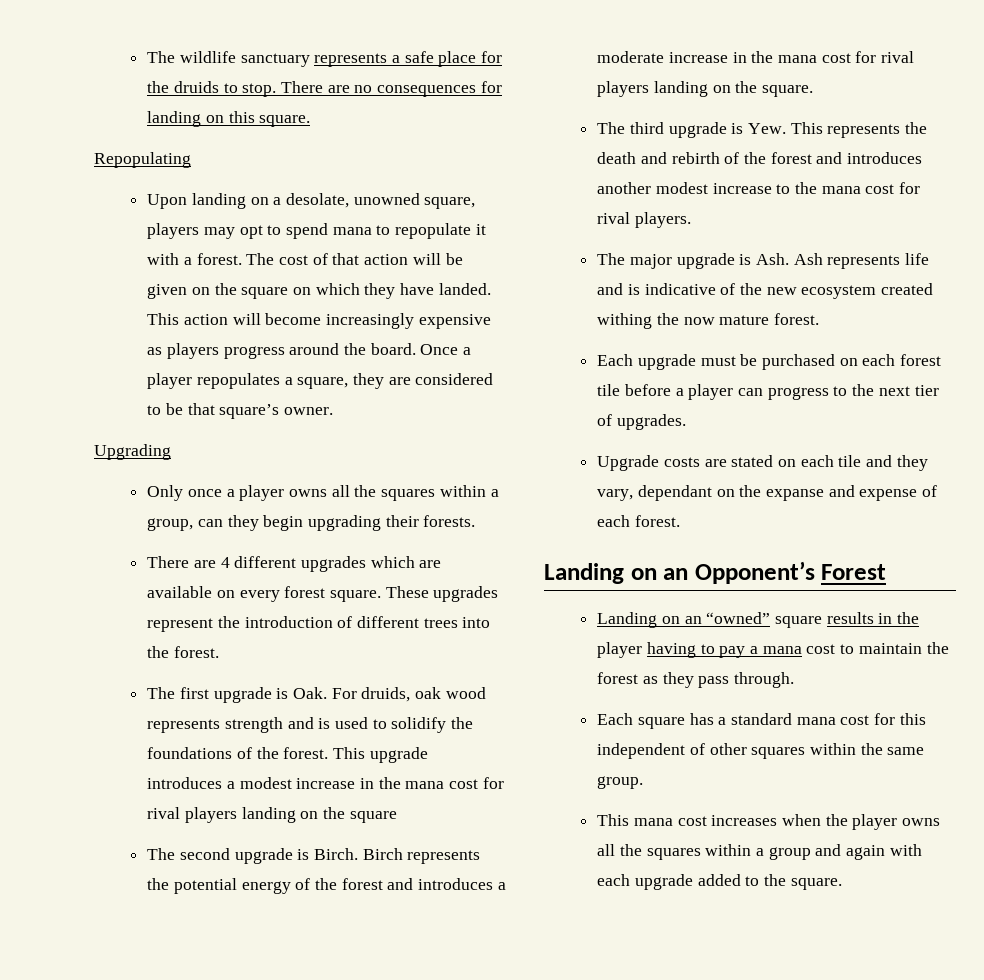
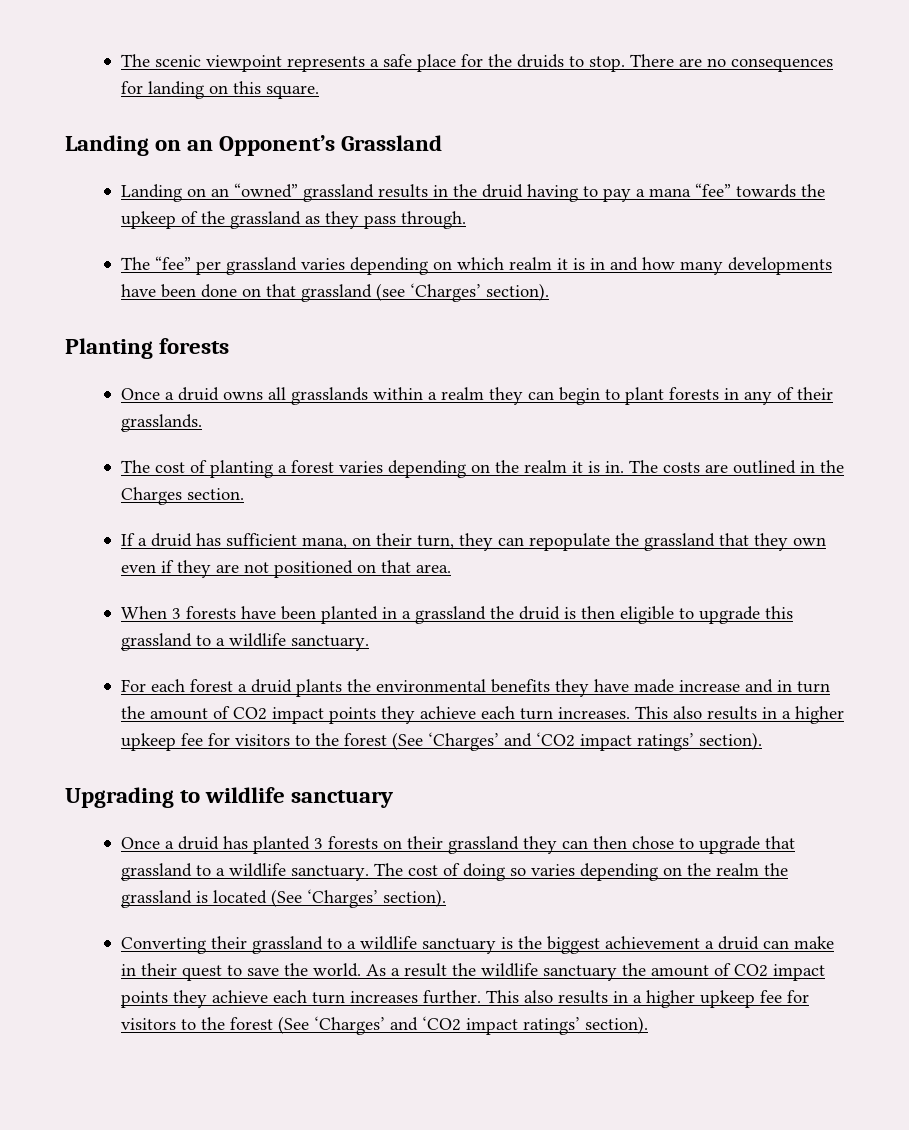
[147,51,310,67] The wildlife sanctuary -> [120,54,282,72] The scenic viewpoint
[94,152,191,168] [147,193,476,209] [147,223,486,239] [147,253,463,265] [147,283,491,299] [147,313,491,329] [147,343,472,359] [147,373,494,389] [147,403,333,419] [94,444,171,460] [147,485,499,501] [147,515,476,531] [147,556,442,572] [147,586,499,602] [147,616,491,632] [147,646,219,658] [147,687,486,703] [147,717,474,733] [147,747,428,763] [147,777,504,789] [147,807,397,823] [147,848,481,864] [147,878,506,894] [597,51,915,63] [597,81,813,97] [597,122,928,138] [597,152,923,164] [597,182,921,194] [597,212,691,228] [597,253,930,269] [597,283,934,299] [597,313,819,329] [597,354,942,370] [597,384,939,400] [597,414,686,430] [597,455,928,471] [597,485,938,501] [597,515,680,527] // Repopulating // Upon landing on a desolate, unowned square, players may opt to spend mana to repopulate it with a forest. The cost of that action will be given on the square on which they have landed. This action will become increasingly expensive as players progress around the board. Once a player repopulates a square, they are considered to be that square’s owner. // Upgrading // Only once a player owns all the squares within a group, can they begin upgrading their forests. // There are 4 different upgrades which are available on every forest square. These upgrades represent the introduction of different trees into the forest. // The first upgrade is Oak. For druids, oak wood represents strength and is used to solidify the foundations of the forest. This upgrade introduces a modest increase in the mana cost for rival players landing on the square // The second upgrade is Birch. Birch represents the potential energy of the forest and introduces a moderate increase in the mana cost for rival players landing on the square. // The third upgrade is Yew. This represents the death and rebirth of the forest and introduces another modest increase to the mana cost for rival players. // The major upgrade is Ash. Ash represents life and is indicative of the new ecosystem created withing the now mature forest. // Each upgrade must be purchased on each forest tile before a player can progress to the next tier of upgrades. // Upgrade costs are stated on each tile and they vary, dependant on the expanse and expense of each forest. -> (319, 92) none
[821,564,887,580] Forest -> [341,135,443,151] Grassland
[774,616,822,628] square -> [302,184,374,202] grassland
[597,642,643,658] player -> [481,184,523,198] druid
[806,642,949,654] [597,672,794,688] [597,713,926,729] [597,743,925,759] [597,776,644,789] [597,814,941,830] [597,844,922,860] [597,874,842,890] cost to maintain the forest as they pass through. // Each square has a standard mana cost for this independent of other squares within the same group. // This mana cost increases when the player owns all the squares within a group and again with each upgrade added to the square. -> [694,183,825,198] [120,211,466,229] [120,256,832,275] [120,283,549,302] [65,338,230,359] [120,387,833,405] [120,414,202,432] [120,460,844,478] [120,487,244,505] [120,533,826,551] [120,560,451,578] [120,606,793,624] [120,633,369,651] [120,679,830,697] [120,706,844,724] [120,732,762,751] [65,787,394,808] [120,836,795,854] [120,863,788,881] [120,889,446,908] [120,936,834,954] [120,963,825,981] [120,990,809,1008] [120,1016,648,1035] “fee” towards the upkeep of the grassland as they pass through. // The “fee” per grassland varies depending on which realm it is in and how many developments have been done on that grassland (see ‘Charges’ section). // Planting forests // Once a druid owns all grasslands within a realm they can begin to plant forests in any of their grasslands. // The cost of planting a forest varies depending on the realm it is in. The costs are outlined in the Charges section. // If a druid has sufficient mana, on their turn, they can repopulate the grassland that they own even if they are not positioned on that area. // When 3 forests have been planted in a grassland the druid is then eligible to upgrade this grassland to a wildlife sanctuary. // For each forest a druid plants the environmental benefits they have made increase and in turn the amount of CO2 impact points they achieve each turn increases. This also results in a higher upkeep fee for visitors to the forest (See ‘Charges’ and ‘CO2 impact ratings’ section). // Upgrading to wildlife sanctuary // Once a druid has planted 3 forests on their grassland they can then chose to upgrade that grassland to a wildlife sanctuary. The cost of doing so varies depending on the realm the grassland is located (See ‘Charges’ section). // Converting their grassland to a wildlife sanctuary is the biggest achievement a druid can make in their quest to save the world. As a result the wildlife sanctuary the amount of CO2 impact points they achieve each turn increases further. This also results in a higher upkeep fee for visitors to the forest (See ‘Charges’ and ‘CO2 impact ratings’ section).

